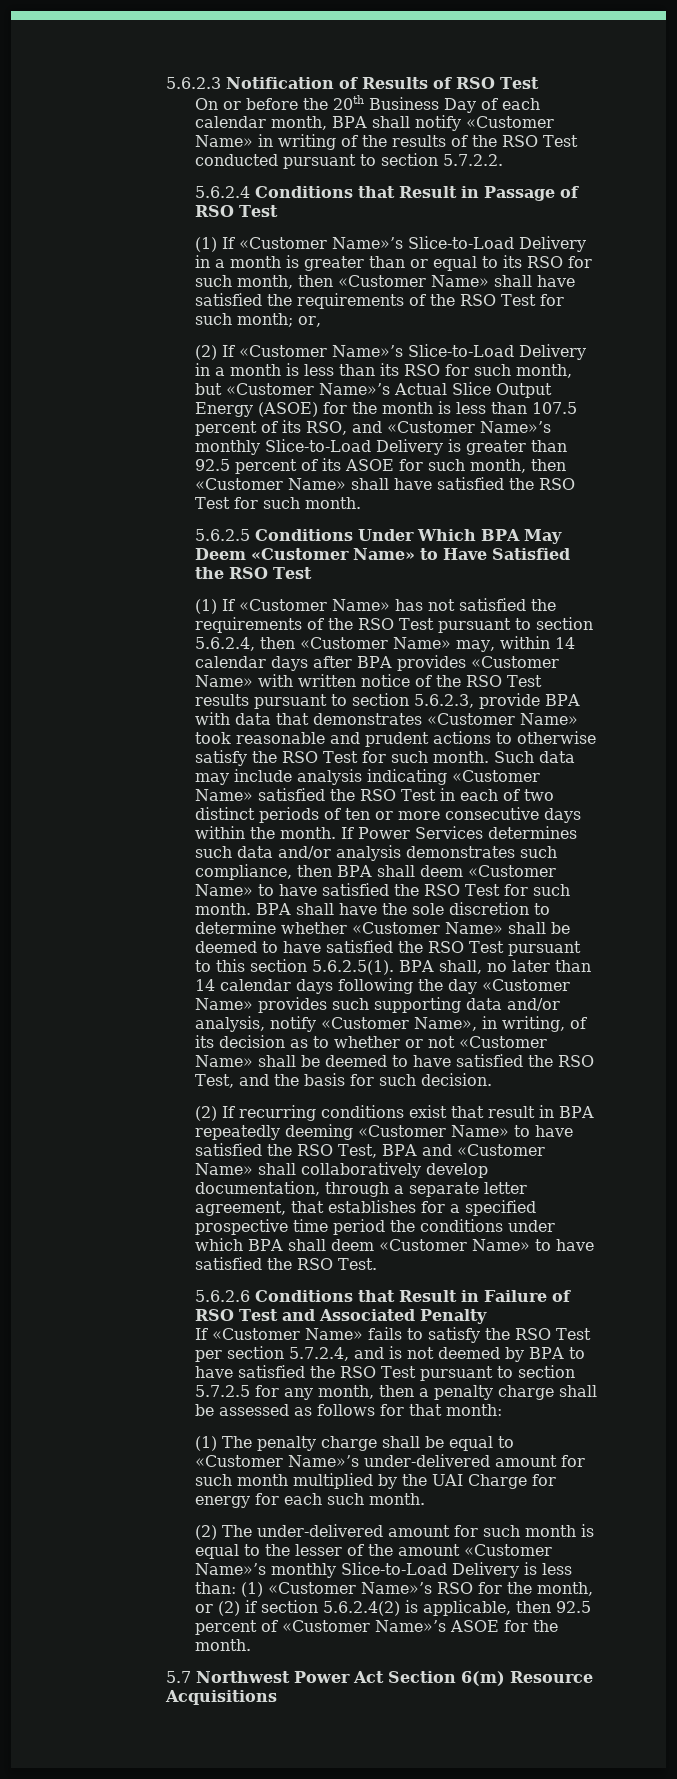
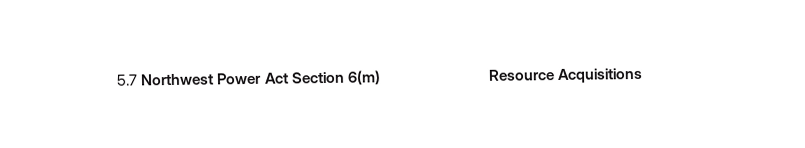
[166,77,540,89] [194,95,540,113] [194,115,554,131] [194,134,578,150] [194,153,503,169] [194,186,579,201] [194,205,278,217] [194,236,586,252] [194,255,592,271] [194,275,575,289] [194,293,564,309] [194,313,321,327] [194,344,586,360] [194,363,572,378] [194,382,552,398] [194,401,577,417] [194,420,551,436] [194,439,567,455] [194,458,566,474] [194,477,575,490] [194,497,361,509] [194,529,562,544] [194,548,570,560] [194,567,312,579] [194,598,556,614] [194,617,593,633] [194,636,575,652] [194,655,559,671] [194,674,542,687] [194,693,580,709] [194,712,578,725] [194,731,596,747] [194,750,575,766] [194,769,540,785] [194,788,554,801] [194,807,581,823] [194,826,577,839] [194,845,557,861] [194,864,556,880] [194,883,570,896] [194,902,550,915] [194,921,570,934] [194,940,581,956] [194,959,591,975] [194,978,570,994] [194,997,560,1013] [194,1016,587,1032] [194,1035,547,1048] [194,1054,594,1067] [194,1073,492,1088] [194,1105,594,1121] [194,1124,573,1140] [194,1143,545,1158] [194,1162,488,1178] [194,1181,527,1197] [194,1200,536,1216] [194,1219,555,1235] [194,1238,594,1251] [194,1257,377,1270] [194,1290,571,1302] [194,1309,487,1324] [194,1327,591,1343] [194,1346,585,1362] [194,1365,575,1381] [194,1385,597,1400] [194,1404,502,1416] [194,1436,514,1451] [194,1454,585,1467] [194,1473,556,1489] [194,1493,425,1508] [194,1524,594,1540] [194,1544,552,1559] [194,1562,572,1578] [194,1582,593,1597] [194,1600,591,1616] [194,1620,558,1635] [194,1639,251,1651] 5.6.2.3 Notification of Results of RSO Test // On or before the 20th Business Day of each calendar month, BPA shall notify «Customer Name» in writing of the results of the RSO Test conducted pursuant to section 5.7.2.2. // 5.6.2.4 Conditions that Result in Passage of RSO Test // (1) If «Customer Name»’s Slice-to-Load Delivery in a month is greater than or equal to its RSO for such month, then «Customer Name» shall have satisfied the requirements of the RSO Test for such month; or, // (2) If «Customer Name»’s Slice-to-Load Delivery in a month is less than its RSO for such month, but «Customer Name»’s Actual Slice Output Energy (ASOE) for the month is less than 107.5 percent of its RSO, and «Customer Name»’s monthly Slice-to-Load Delivery is greater than 92.5 percent of its ASOE for such month, then «Customer Name» shall have satisfied the RSO Test for such month. // 5.6.2.5 Conditions Under Which BPA May Deem «Customer Name» to Have Satisfied the RSO Test // (1) If «Customer Name» has not satisfied the requirements of the RSO Test pursuant to section 5.6.2.4, then «Customer Name» may, within 14 calendar days after BPA provides «Customer Name» with written notice of the RSO Test results pursuant to section 5.6.2.3, provide BPA with data that demonstrates «Customer Name» took reasonable and prudent actions to otherwise satisfy the RSO Test for such month. Such data may include analysis indicating «Customer Name» satisfied the RSO Test in each of two distinct periods of ten or more consecutive days within the month. If Power Services determines such data and/or analysis demonstrates such compliance, then BPA shall deem «Customer Name» to have satisfied the RSO Test for such month. BPA shall have the sole discretion to determine whether «Customer Name» shall be deemed to have satisfied the RSO Test pursuant to this section 5.6.2.5(1). BPA shall, no later than 14 calendar days following the day «Customer Name» provides such supporting data and/or analysis, notify «Customer Name», in writing, of its decision as to whether or not «Customer Name» shall be deemed to have satisfied the RSO Test, and the basis for such decision. // (2) If recurring conditions exist that result in BPA repeatedly deeming «Customer Name» to have satisfied the RSO Test, BPA and «Customer Name» shall collaboratively develop documentation, through a separate letter agreement, that establishes for a specified prospective time period the conditions under which BPA shall deem «Customer Name» to have satisfied the RSO Test. // 5.6.2.6 Conditions that Result in Failure of RSO Test and Associated Penalty // If «Customer Name» fails to satisfy the RSO Test per section 5.7.2.4, and is not deemed by BPA to have satisfied the RSO Test pursuant to section 5.7.2.5 for any month, then a penalty charge shall be assessed as follows for that month: // (1) The penalty charge shall be equal to «Customer Name»’s under-delivered amount for such month multiplied by the UAI Charge for energy for each such month. // (2) The under-delivered amount for such month is equal to the lesser of the amount «Customer Name»’s monthly Slice-to-Load Delivery is less than: (1) «Customer Name»’s RSO for the month, or (2) if section 5.6.2.4(2) is applicable, then 92.5 percent of «Customer Name»’s ASOE for the month. // -> (116, 80) none

